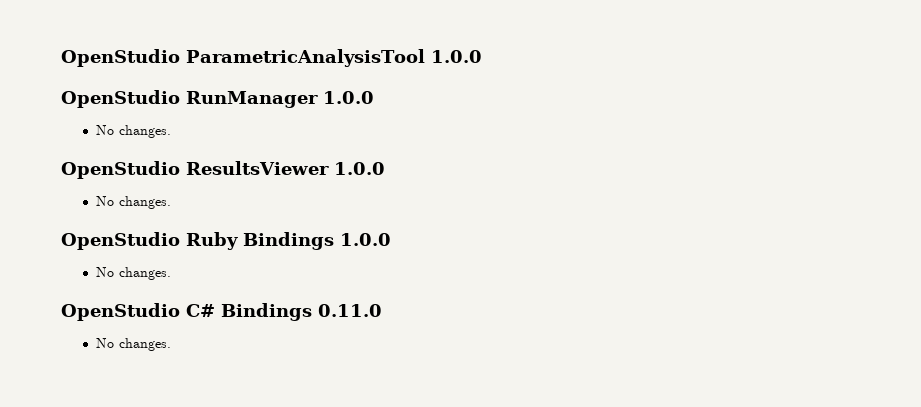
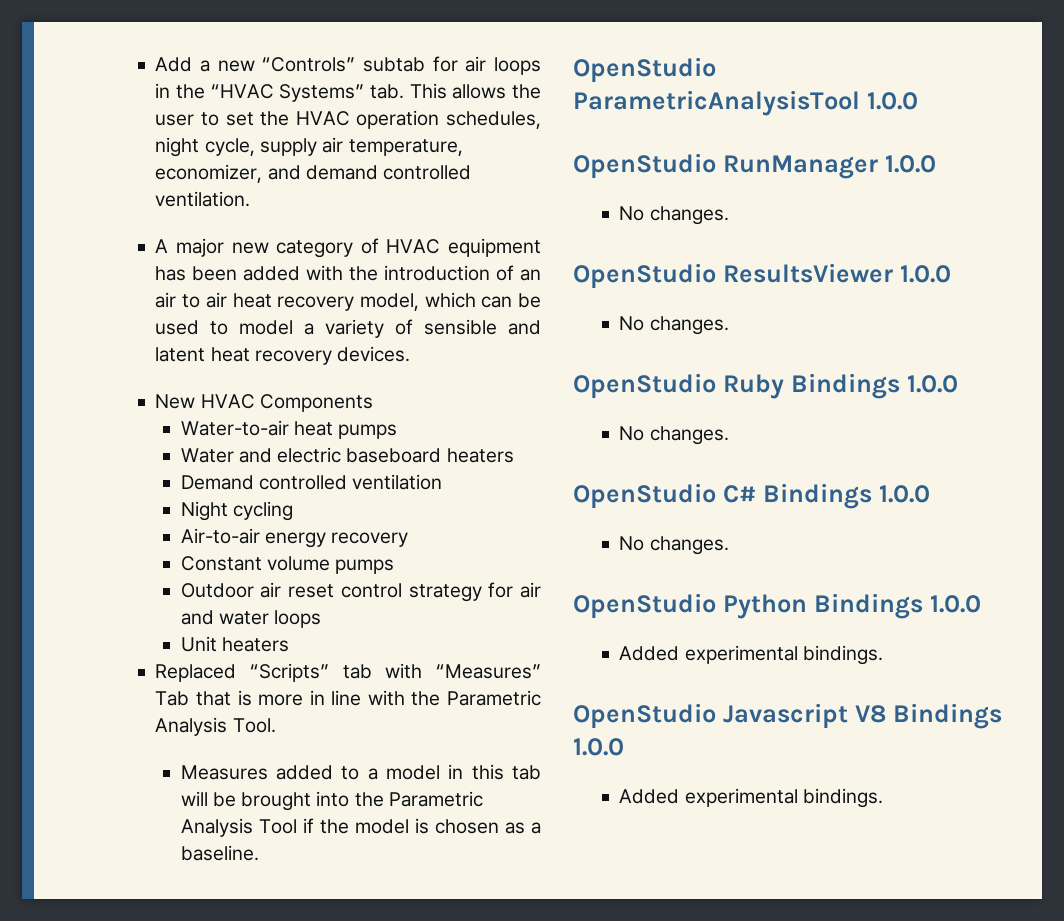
(61, 58) none -> [155,56,541,75] [155,83,541,102] [155,110,541,129] [155,137,463,157] [155,164,472,183] [155,191,251,207] [155,238,541,258] [155,265,541,281] [155,292,541,311] [155,319,541,338] [155,346,411,365] [155,394,374,412] [180,420,398,439] [180,447,514,463] [180,474,443,490] [180,501,293,521] [180,528,409,548] [180,556,395,574] [180,582,541,602] [180,610,322,628] [180,636,289,652] [155,663,541,682] [155,690,541,706] [155,717,276,736] [180,764,541,780] [180,791,483,811] [180,818,541,837] [180,845,259,861] Add a new “Controls” subtab for air loops in the “HVAC Systems” tab. This allows the user to set the HVAC operation schedules, night cycle, supply air temperature, economizer, and demand controlled ventilation. // A major new category of HVAC equipment has been added with the introduction of an air to air heat recovery model, which can be used to model a variety of sensible and latent heat recovery devices. // New HVAC Components // Water-to-air heat pumps // Water and electric baseboard heaters // Demand controlled ventilation // Night cycling // Air-to-air energy recovery // Constant volume pumps // Outdoor air reset control strategy for air and water loops // Unit heaters // Replaced “Scripts” tab with “Measures” Tab that is more in line with the Parametric Analysis Tool. // Measures added to a model in this tab will be brought into the Parametric Analysis Tool if the model is chosen as a baseline. //
[318,304,382,317] [95,338,171,351] 0.11.0 // No changes. -> [878,485,930,503] [619,536,729,555] [573,593,981,619] [619,645,884,665] [573,703,1002,729] [573,738,624,756] [619,788,884,808] 1.0.0 // No changes. // OpenStudio Python Bindings 1.0.0 // Added experimental bindings. // OpenStudio Javascript V8 Bindings 1.0.0 // Added experimental bindings.

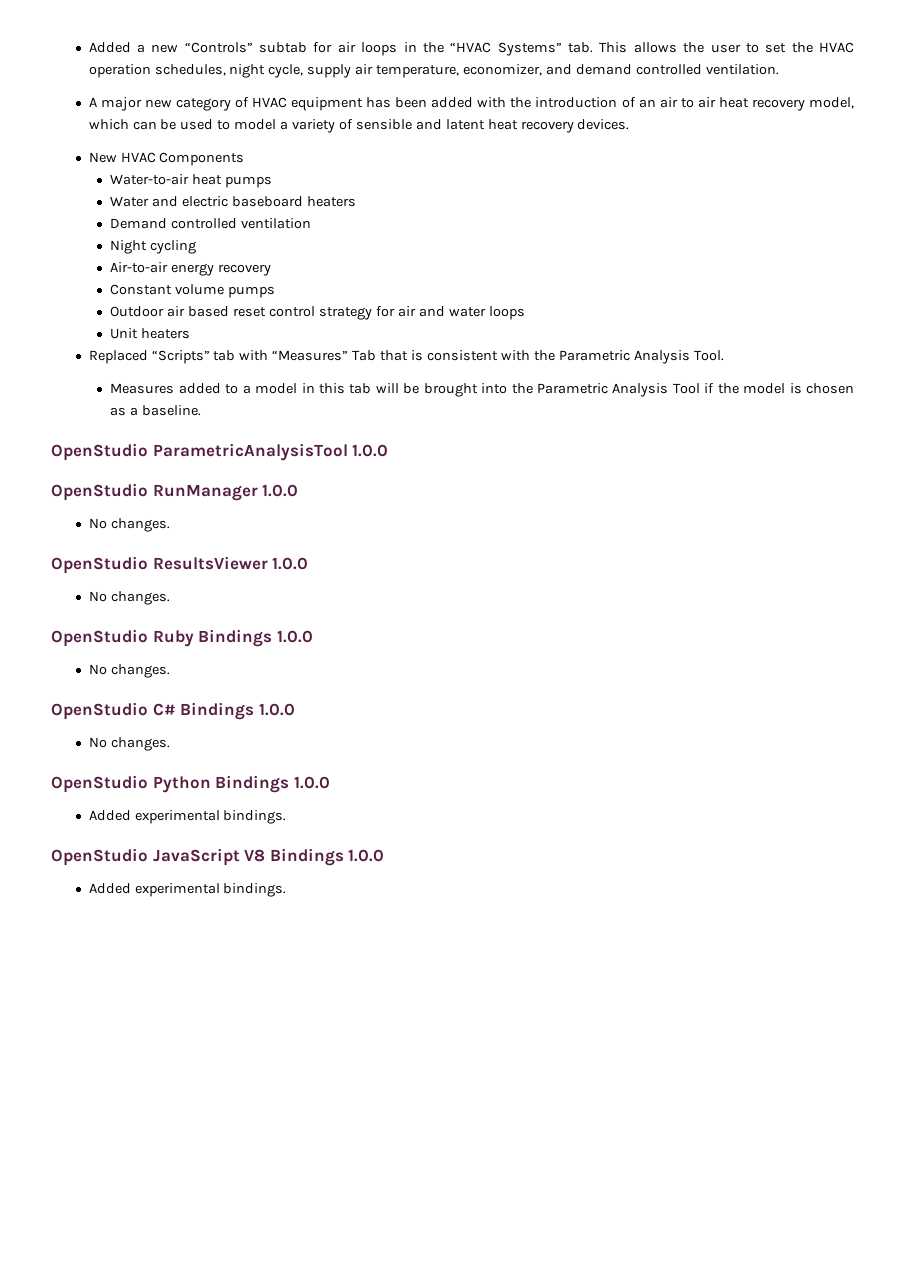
[155,57,193,72] Add -> [88,42,131,53] Added
(282, 590) none -> [188,306,230,317] based
[258,690,362,706] more in line -> [426,350,498,361] consistent
[722,703,848,729] Javascript -> [152,848,240,866] JavaScript

